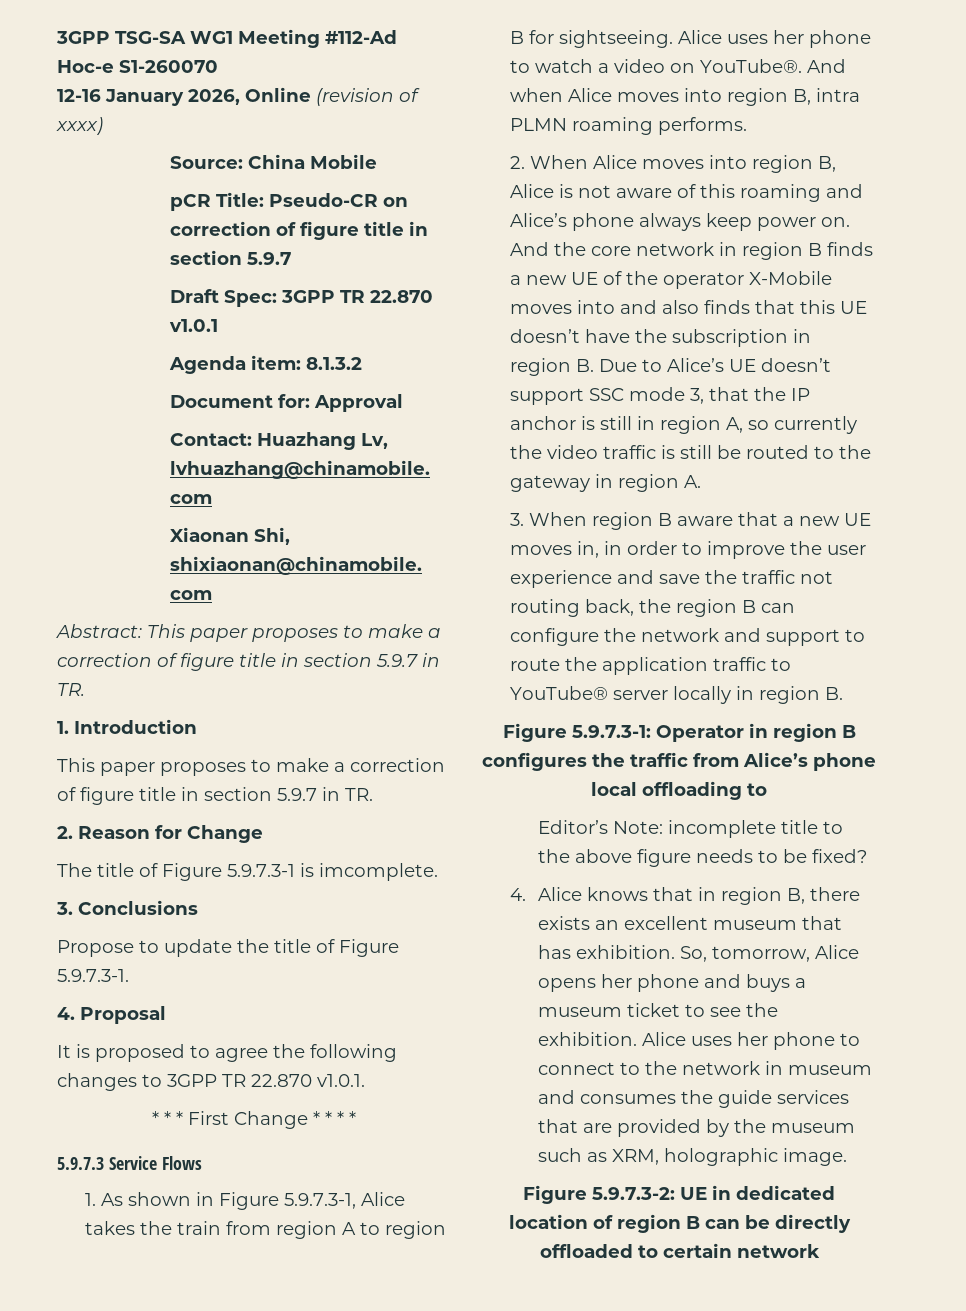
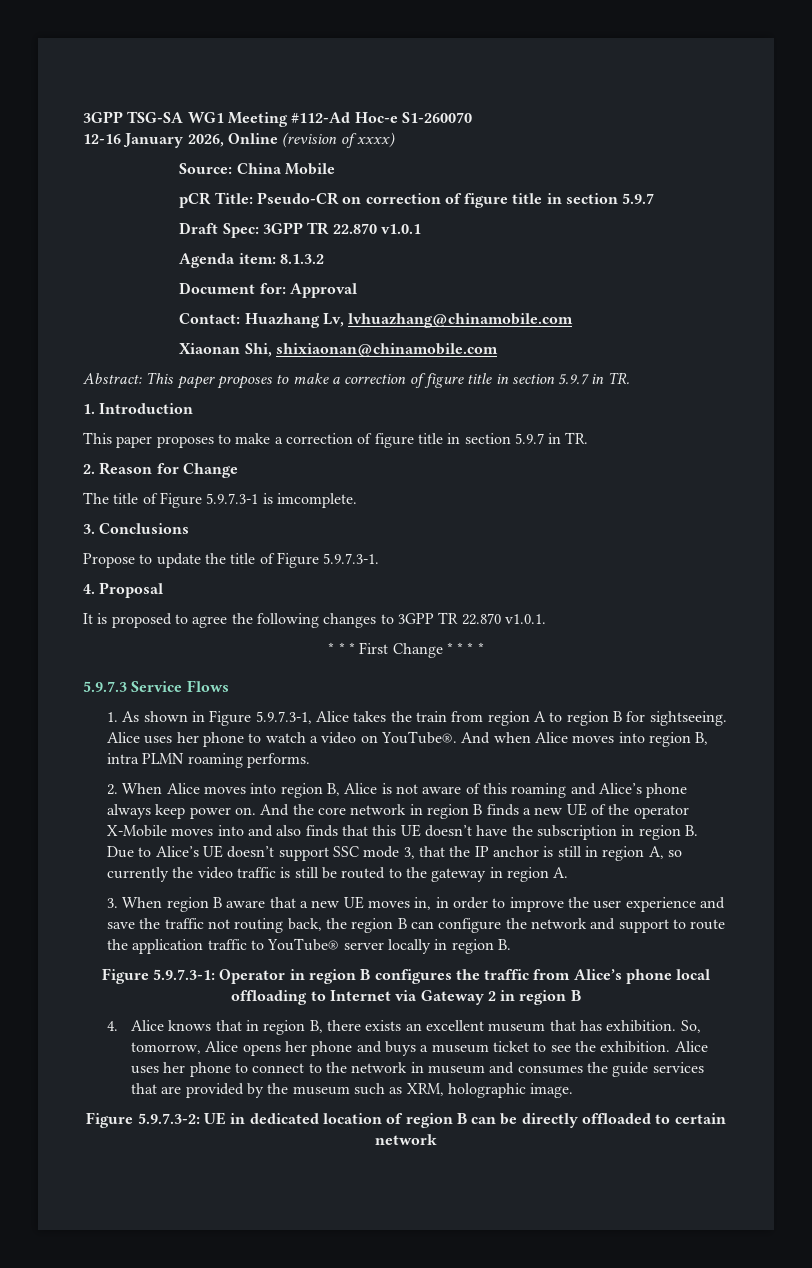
[538,820,844,838] [538,849,868,867] // Editor’s Note: incomplete title to the above figure needs to be fixed? -> [329,990,581,1005] Internet via Gateway 2 in region B

